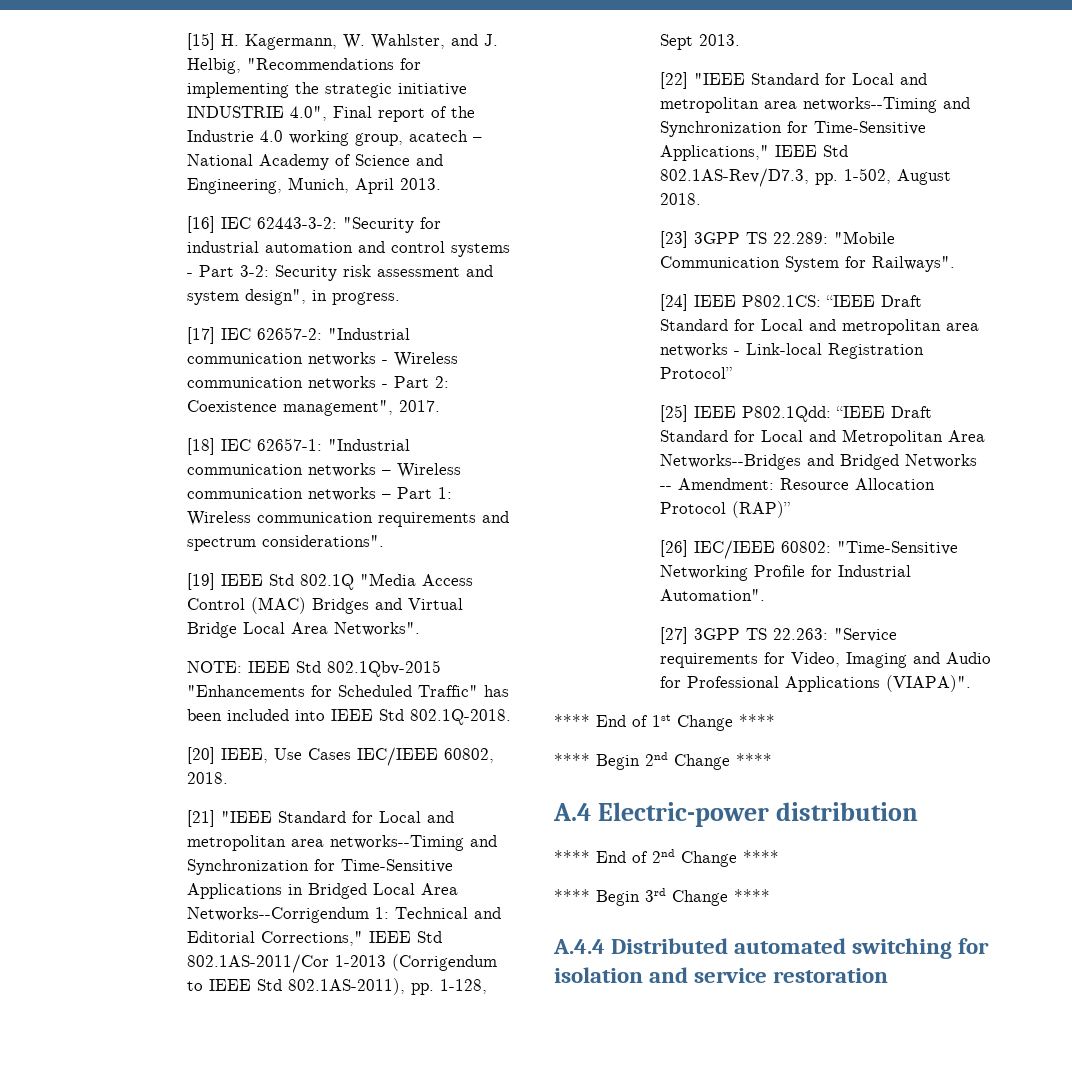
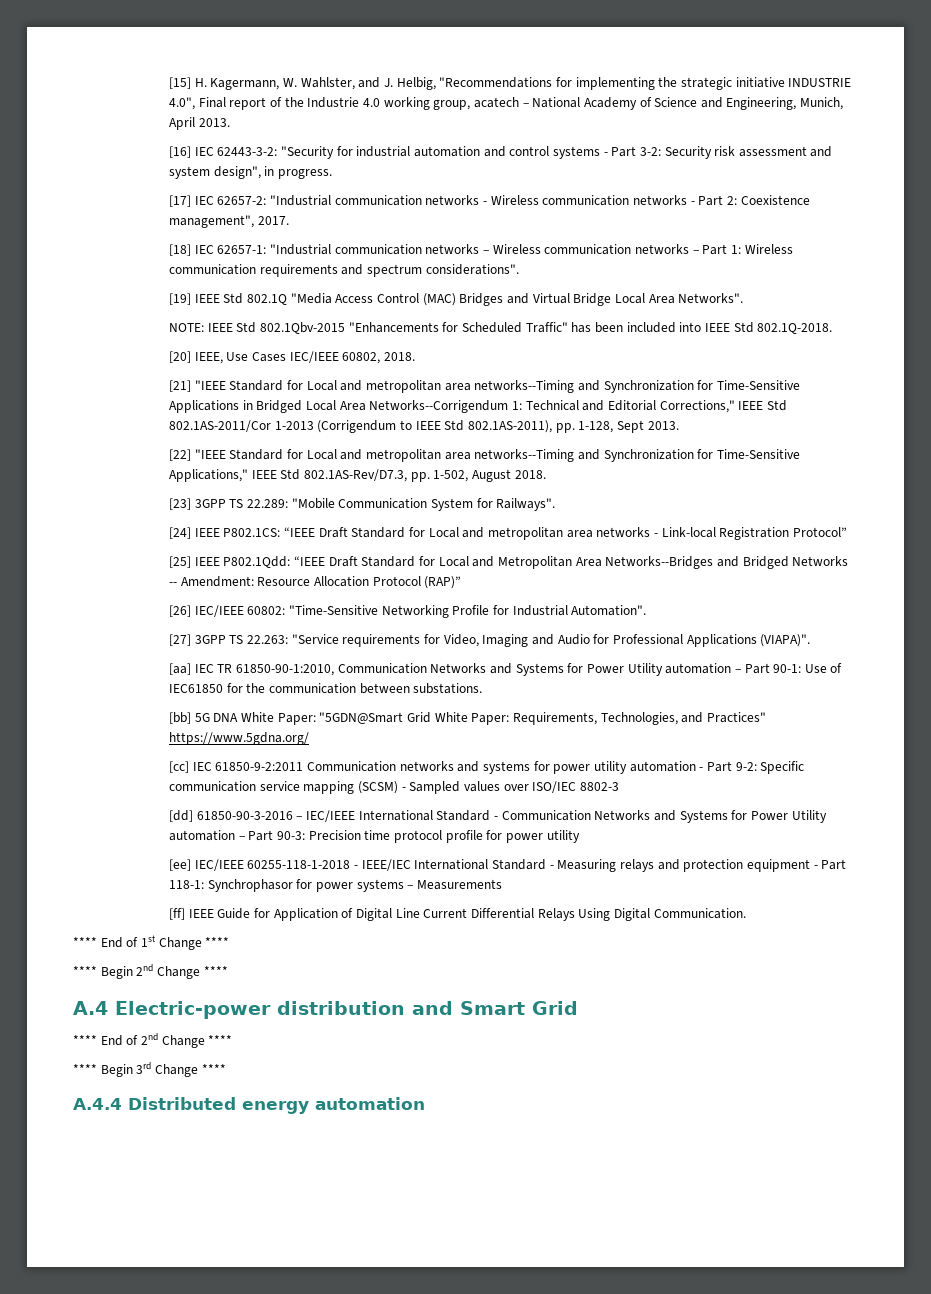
(971, 683) none -> [169,663,843,676] [169,683,483,694] [169,712,766,725] [169,732,310,745] [169,761,805,774] [169,781,619,794] [169,810,827,823] [169,830,580,843] [169,859,847,872] [169,879,503,892] [169,908,746,921] // [aa] IEC TR 61850-90-1:2010, Communication Networks and Systems for Power Utility automation – Part 90-1: Use of IEC61850 for the communication between substations. // [bb] 5G DNA White Paper: "5GDN@Smart Grid White Paper: Requirements, Technologies, and Practices" https://www.5gdna.org/ // [cc] IEC 61850-9-2:2011 Communication networks and systems for power utility automation - Part 9-2: Specific communication service mapping (SCSM) - Sampled values over ISO/IEC 8802-3 // [dd] 61850-90-3-2016 – IEC/IEEE International Standard - Communication Networks and Systems for Power Utility automation – Part 90-3: Precision time protocol profile for power utility // [ee] IEC/IEEE 60255-118-1-2018 - IEEE/IEC International Standard - Measuring relays and protection equipment - Part 118-1: Synchrophasor for power systems – Measurements // [ff] IEEE Guide for Application of Digital Line Current Differential Relays Using Digital Communication.
(919, 811) none -> [412,1001,578,1015] and Smart Grid
[734,938,990,959] [554,967,889,983] automated switching for isolation and service restoration -> [242,1097,425,1114] energy automation

